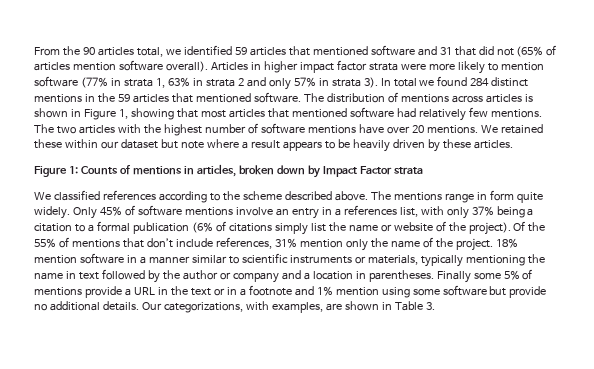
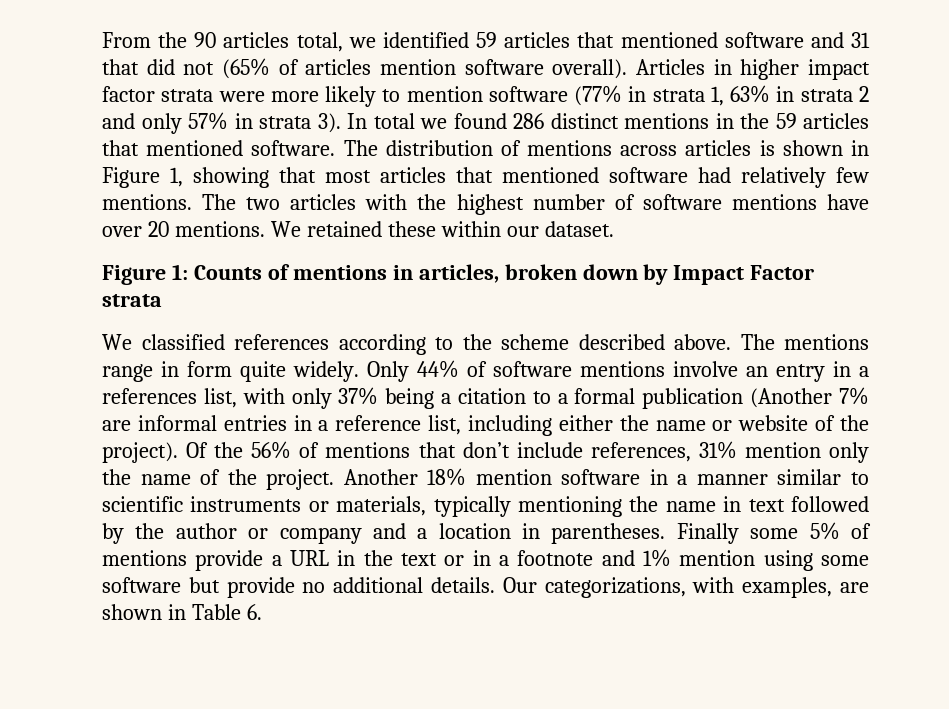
[470,78,490,86] 284 -> [513,113,544,129] 286
[120,139,513,152] dataset but note where a result appears to be heavily driven by these articles. -> [544,221,614,237] dataset.
[99,206,122,216] 45% -> [417,360,459,378] 44%
[191,221,326,235] (6% of citations simply list -> [750,387,869,408] [102,415,613,436] (Another 7% are informal entries in a reference list, including either
[34,238,56,248] 55% -> [251,441,292,459] 56%
(493, 244) none -> [343,469,418,485] Another
[425,302,435,310] 3. -> [246,604,262,620] 6.

